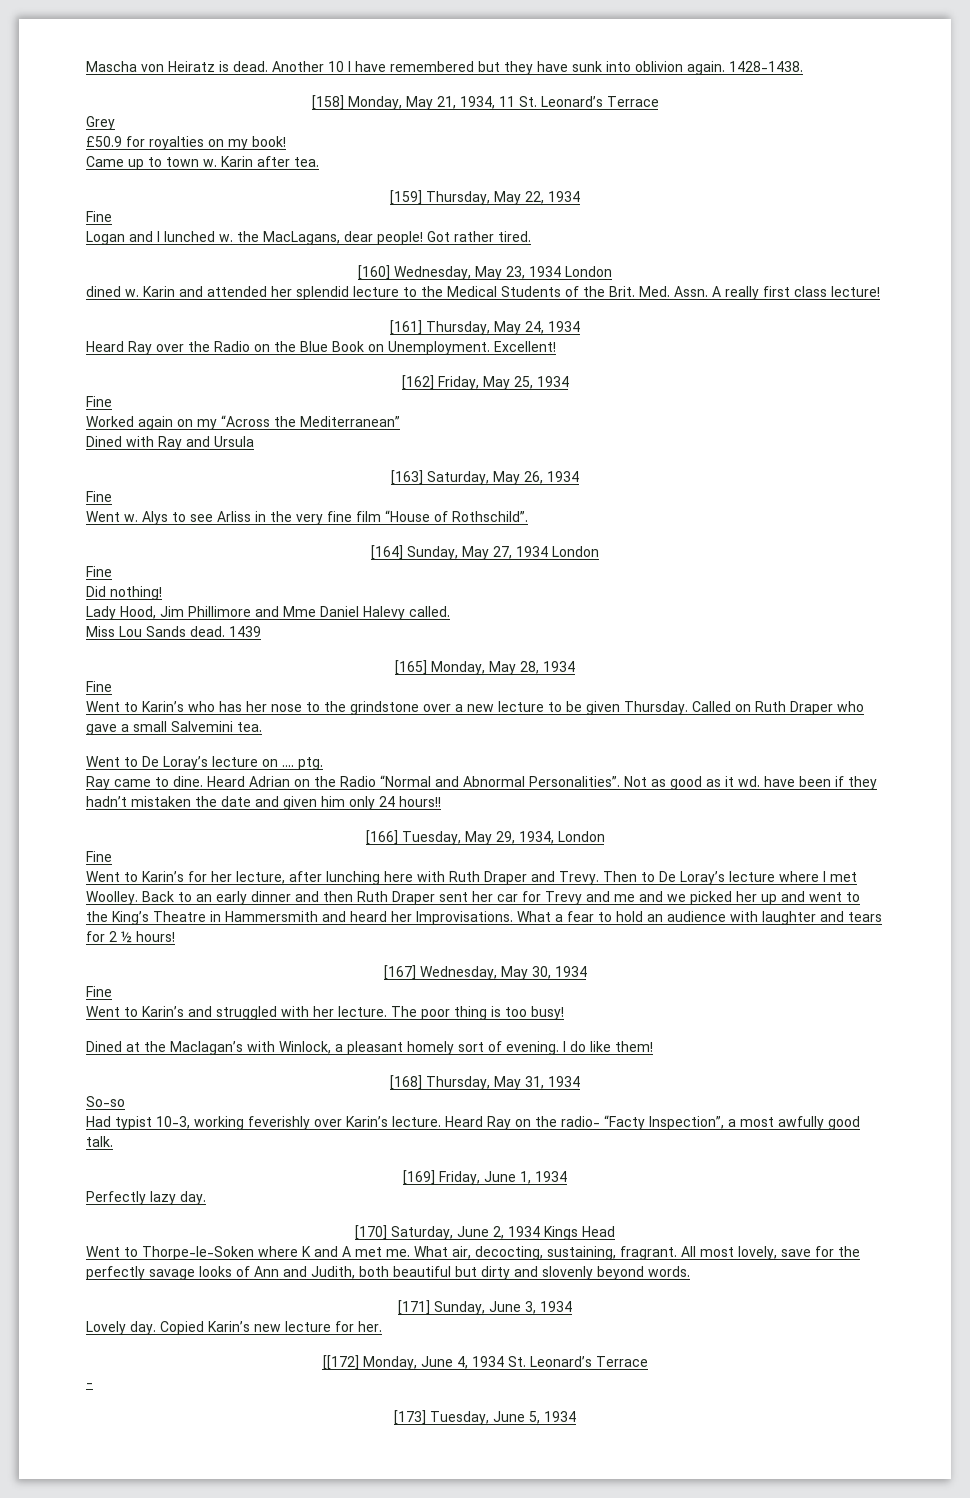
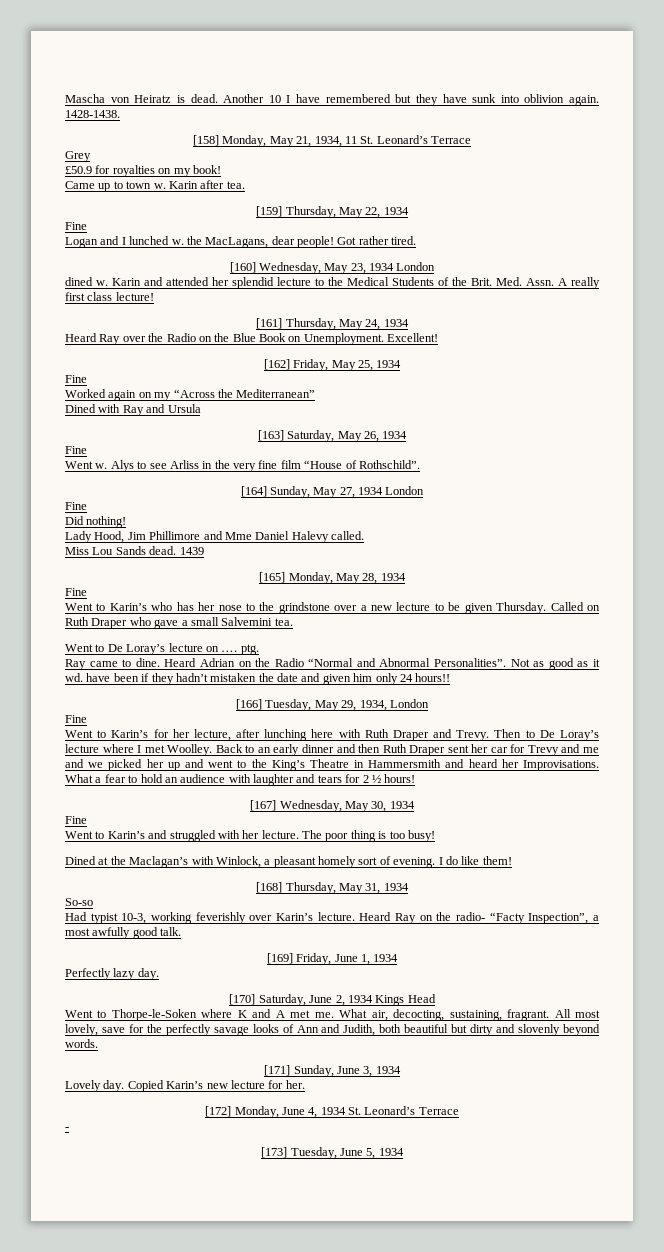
[322,1355,359,1370] [[172] -> [205,1106,232,1117] [172]

